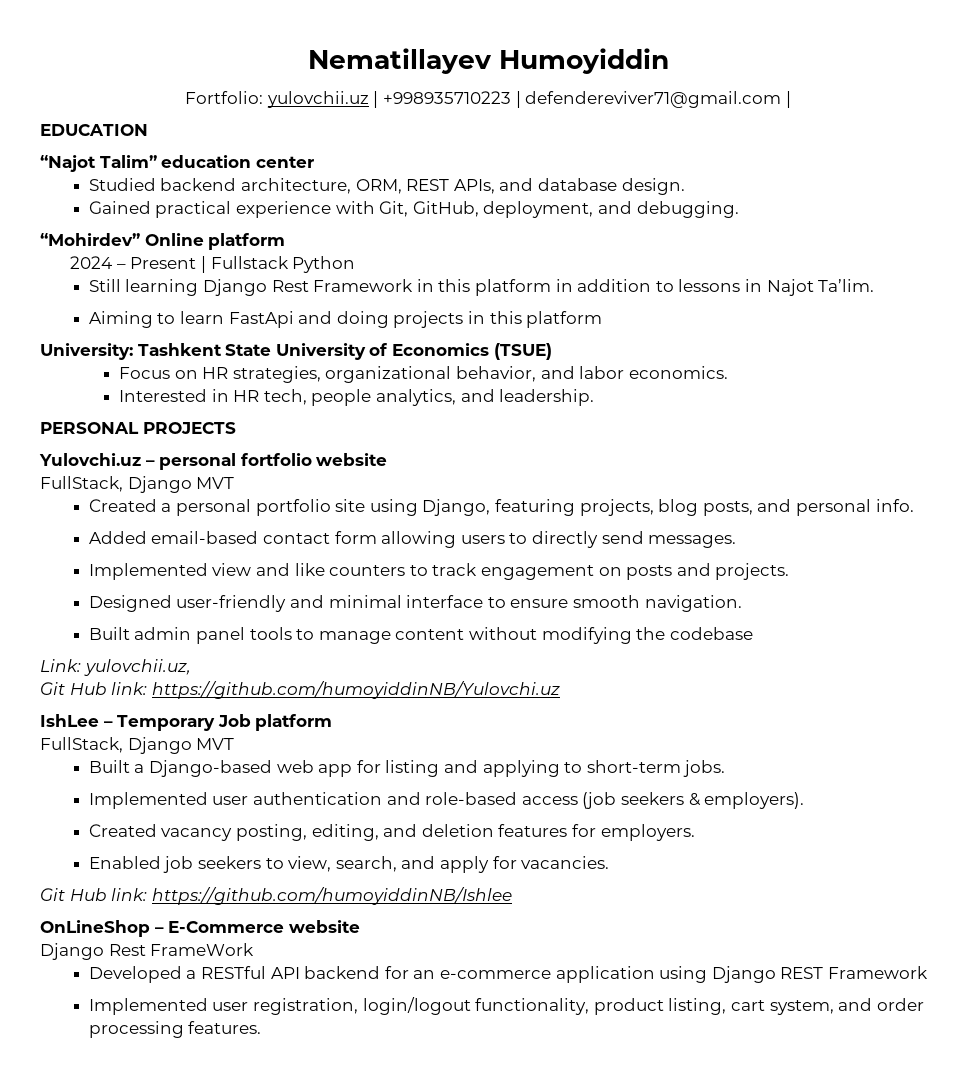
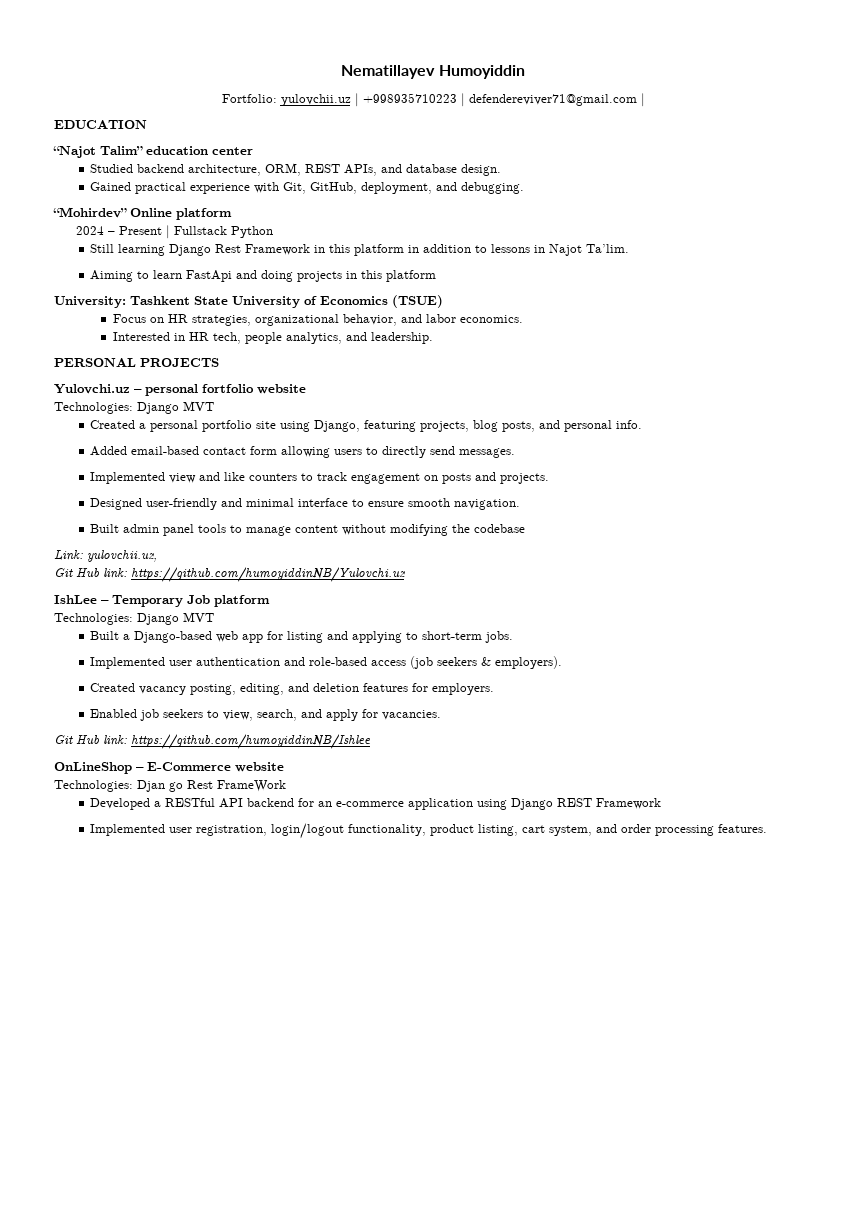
[40,476,123,492] FullStack, -> [54,402,133,414] Technologies:
[40,737,123,753] FullStack, -> [54,613,133,625] Technologies:
[40,943,104,960] Django -> [54,780,183,792] Technologies: Djan go

